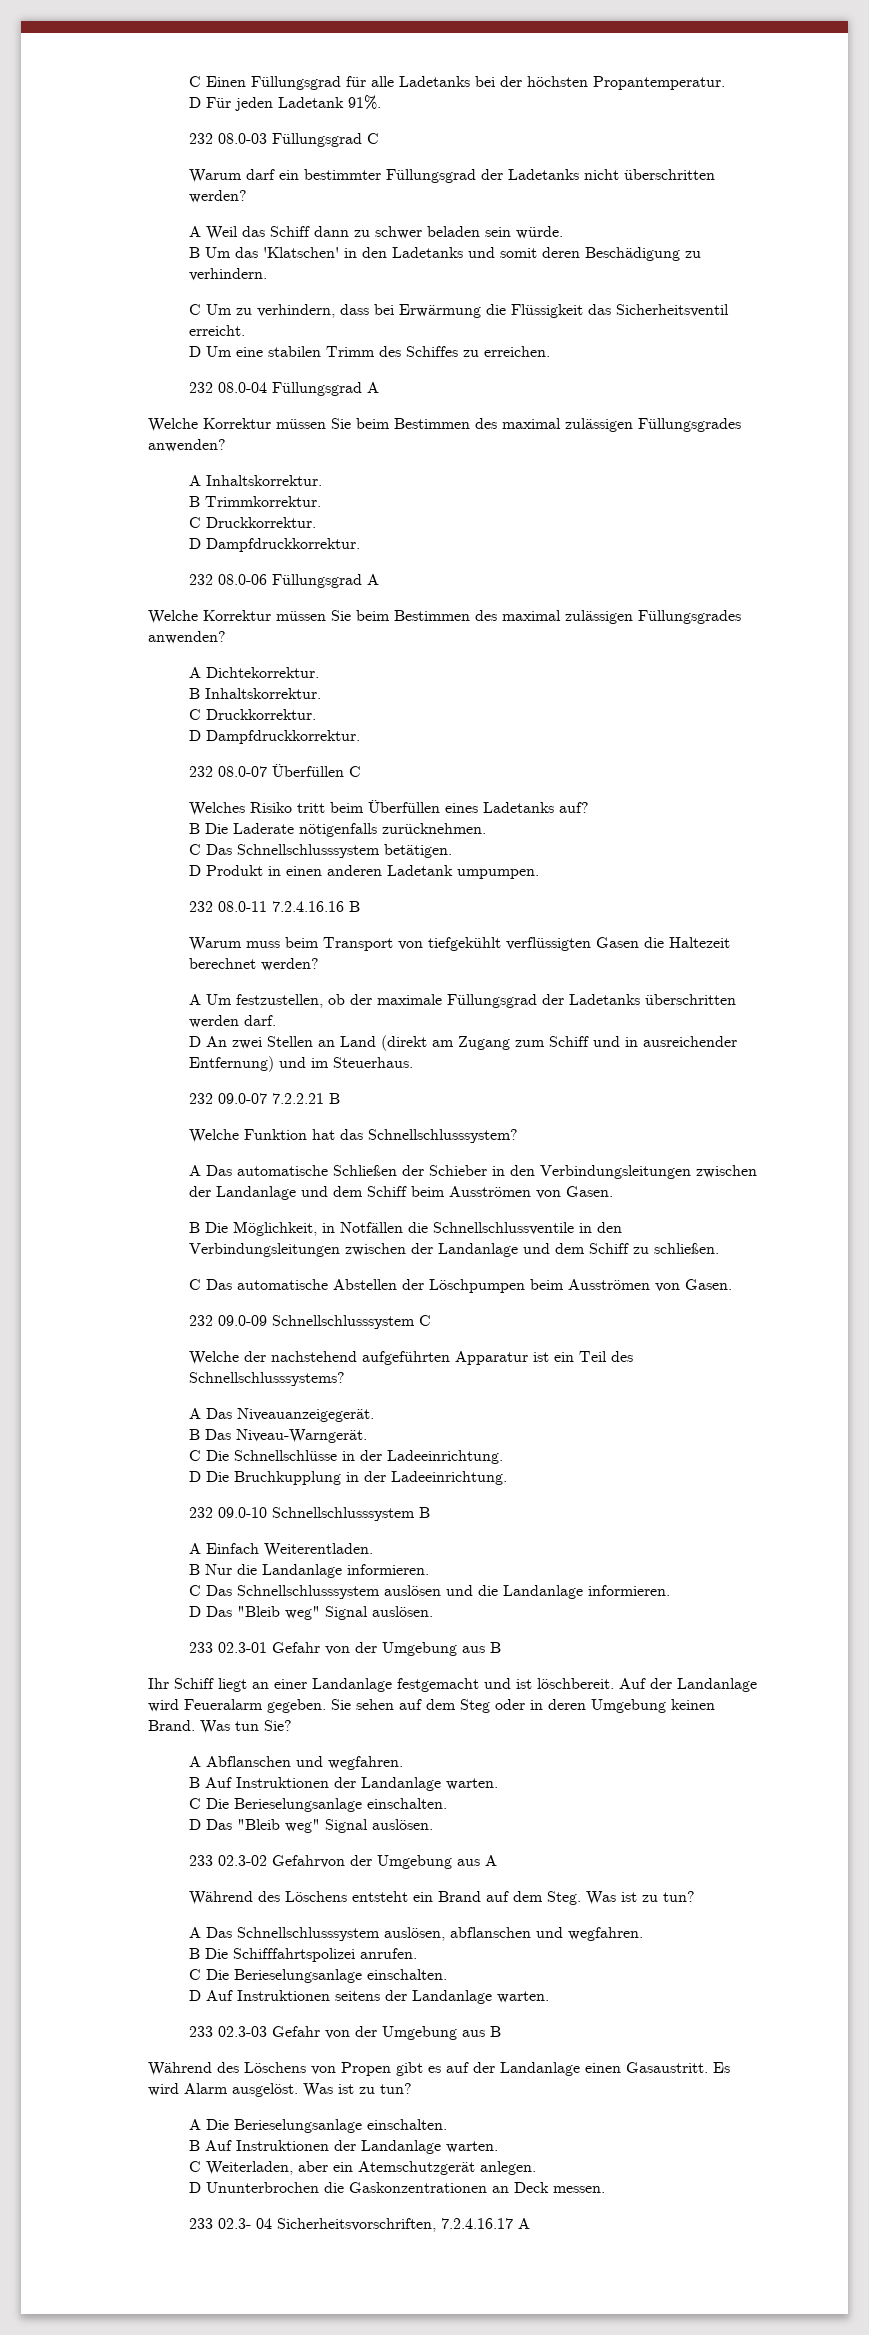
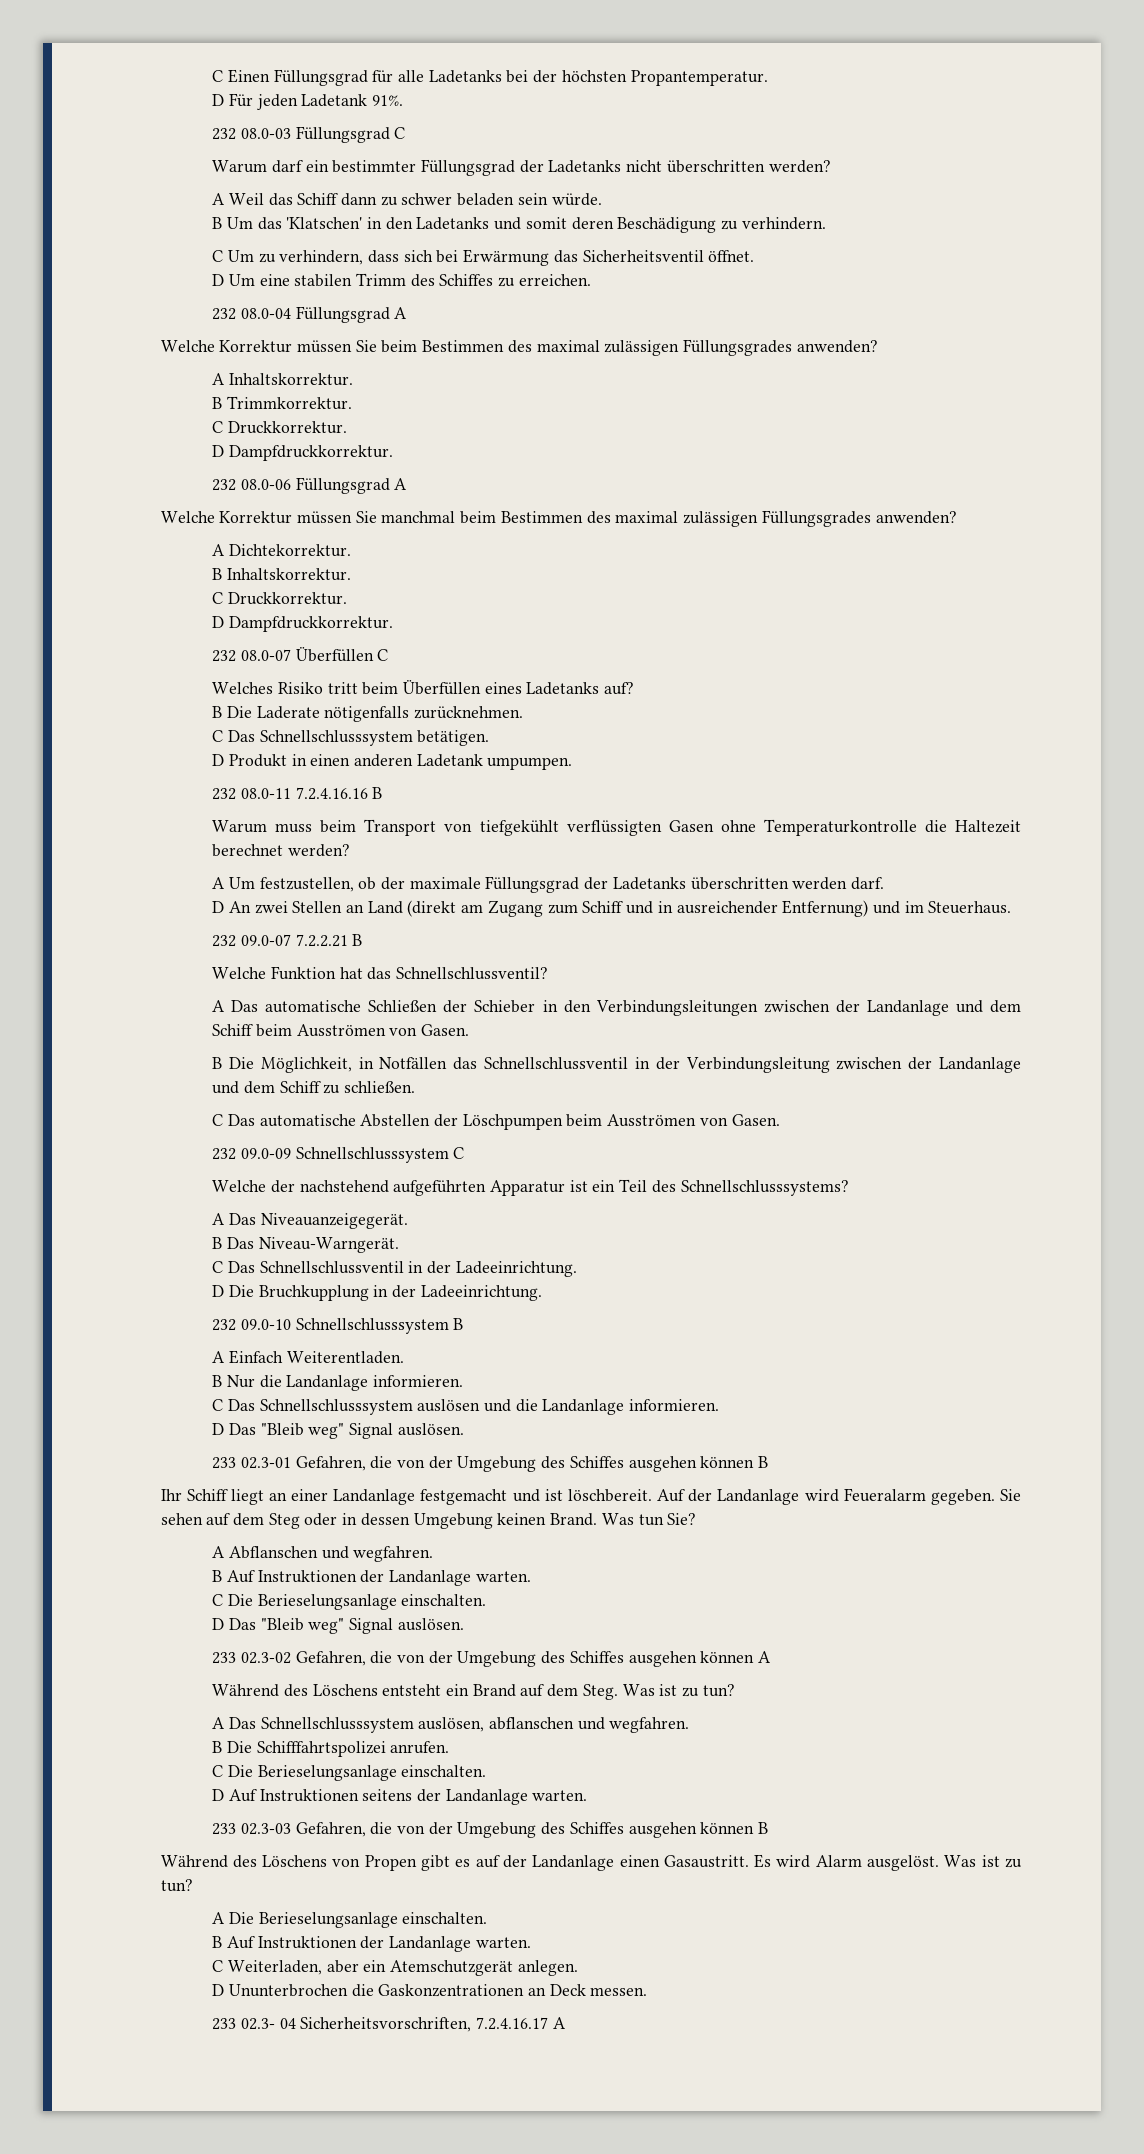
(370, 309) none -> [403,250,433,262] sich
[486,304,584,318] die Flüssigkeit -> (550, 257) none
[189,325,246,336] erreicht. -> [708,250,755,262] öffnet.
(352, 615) none -> [381,511,456,523] manchmal
(640, 942) none -> [720,819,917,836] ohne Temperaturkontrolle
[368,1129,519,1143] Schnellschlusssystem? -> [396,967,549,980] Schnellschlussventil?
[408,1222,623,1235] [189,1243,341,1257] die Schnellschlussventile in den Verbindungsleitungen -> [453,1057,830,1073] das Schnellschlussventil in der Verbindungsleitung
[206,1450,338,1461] Die Schnellschlüsse -> [227,1261,404,1274] Das Schnellschlussventil
[272,1642,486,1656] Gefahr von der Umgebung aus -> [295,1456,755,1472] Gefahren, die von der Umgebung des Schiffes ausgehen können
[548,1699,587,1710] deren -> [360,1513,410,1526] dessen
[272,1855,481,1869] Gefahrvon der Umgebung aus -> [295,1651,755,1667] Gefahren, die von der Umgebung des Schiffes ausgehen können
[272,2026,486,2040] Gefahr von der Umgebung aus -> [295,1822,755,1838] Gefahren, die von der Umgebung des Schiffes ausgehen können

